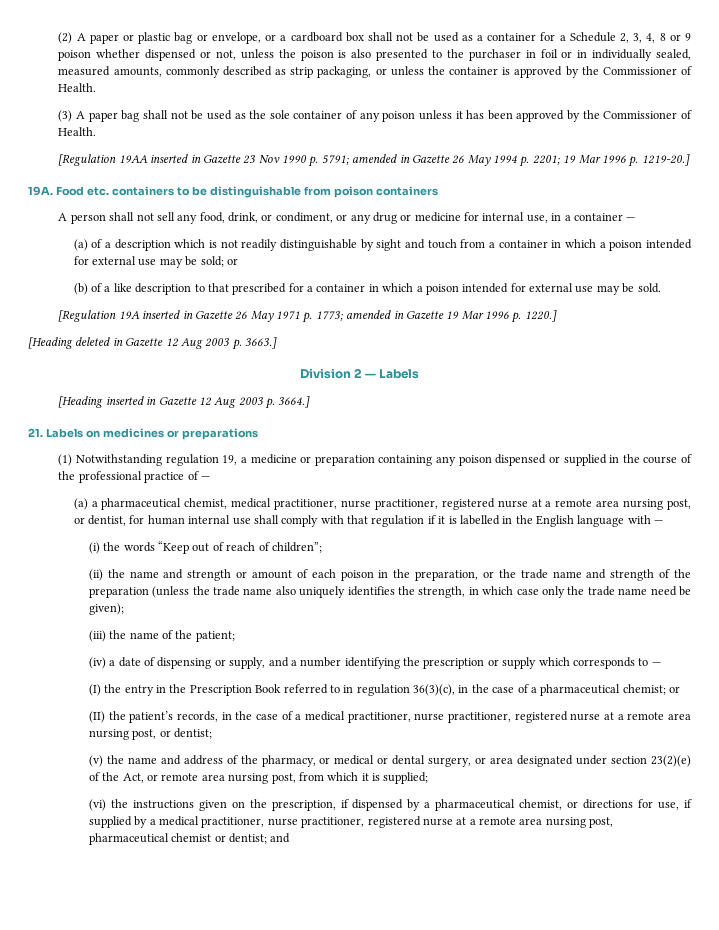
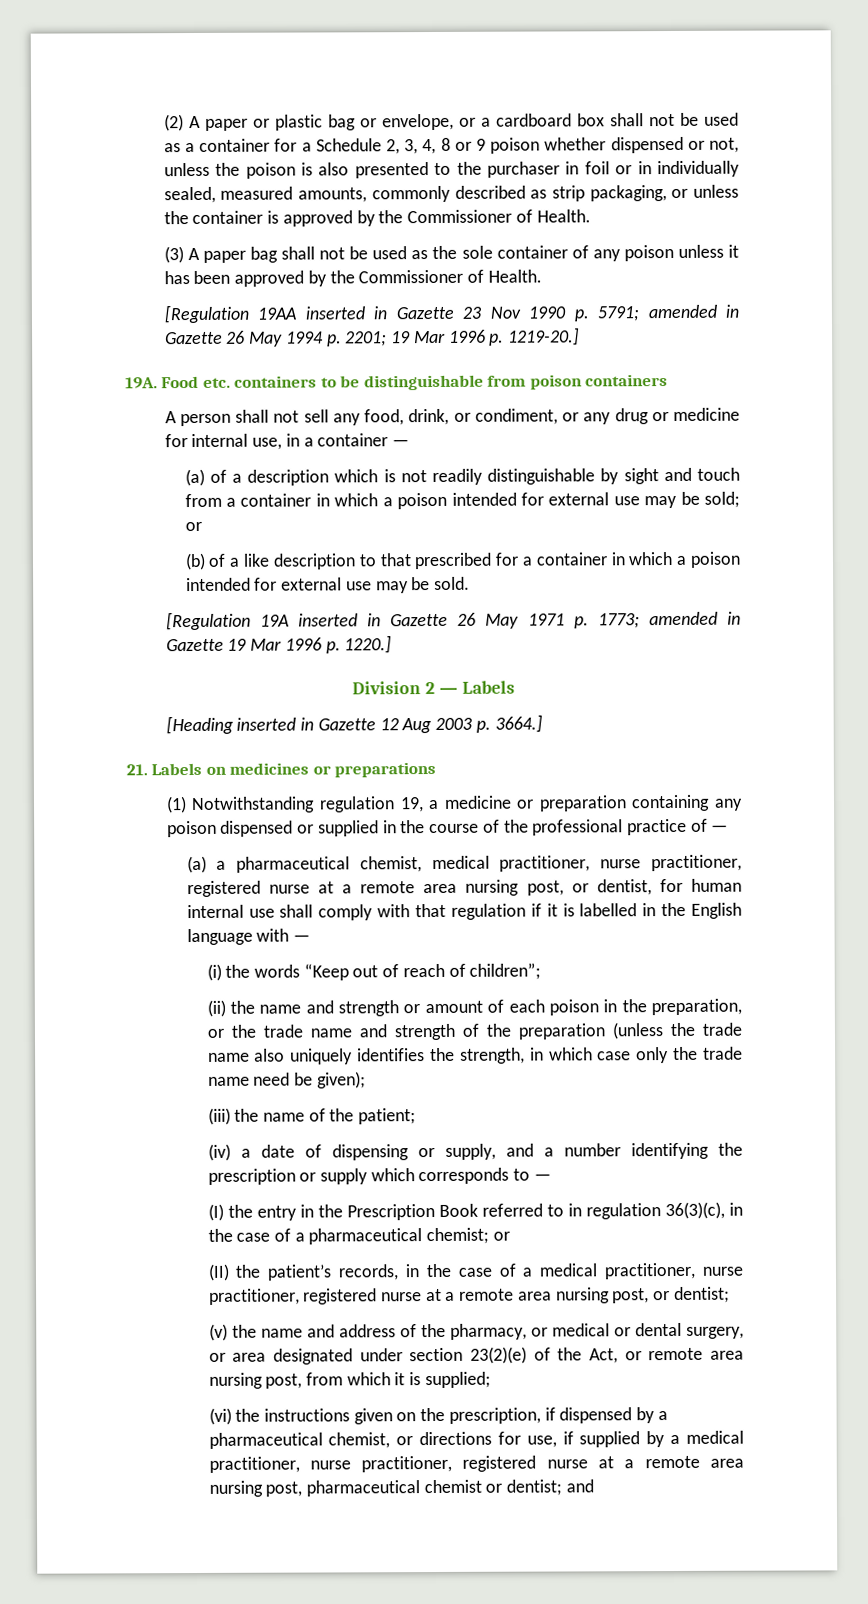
[28,337,277,350] // [Heading deleted in Gazette 12 Aug 2003 p. 3663.] -> (393, 644) none

